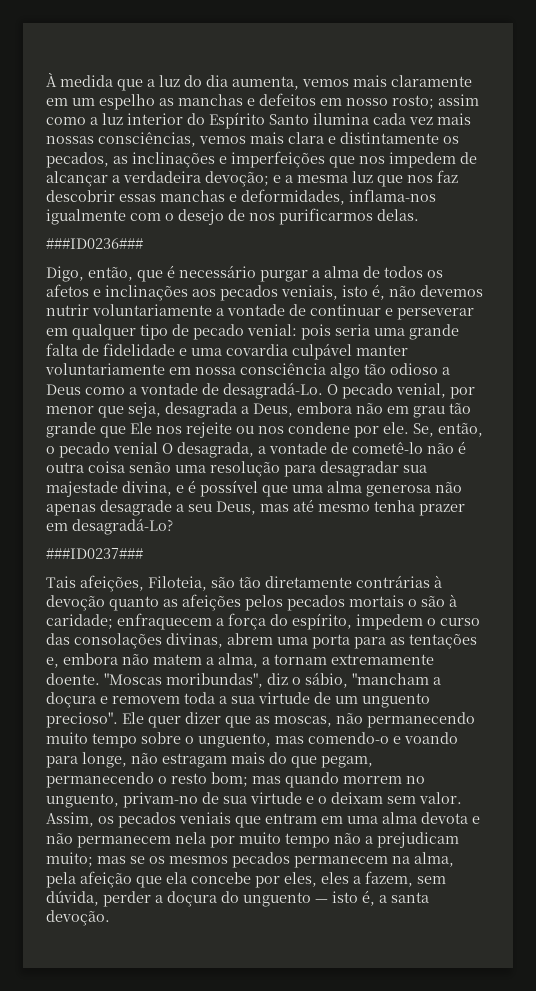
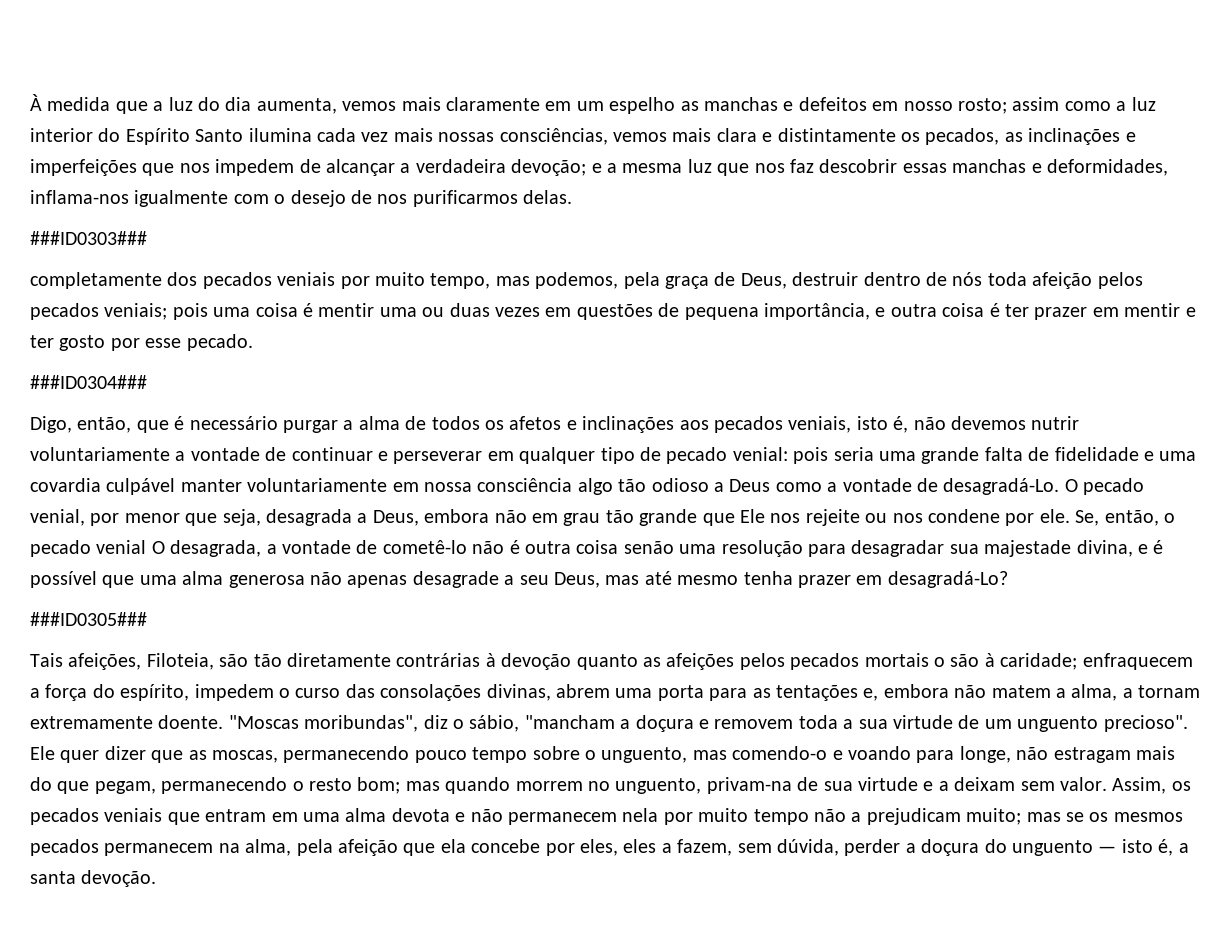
[46,238,143,249] ###ID0236### -> [30,231,147,245] [30,272,1143,289] [30,303,1196,320] [30,334,253,351] [30,375,147,389] ###ID0303### // completamente dos pecados veniais por muito tempo, mas podemos, pela graça de Deus, destruir dentro de nós toda afeição pelos pecados veniais; pois uma coisa é mentir uma ou duas vezes em questões de pequena importância, e outra coisa é ter prazer em mentir e ter gosto por esse pecado. // ###ID0304###
[46,548,143,559] ###ID0237### -> [30,612,147,626] ###ID0305###
[336,712,475,728] [46,732,88,744] não permanecendo muito -> [283,746,467,763] permanecendo pouco
[123,792,198,808] privam-no -> [706,777,792,794] privam-na
[318,796,327,804] o -> [938,781,949,791] a

